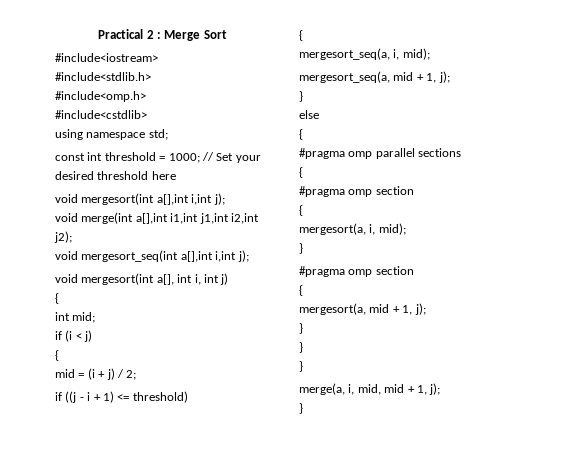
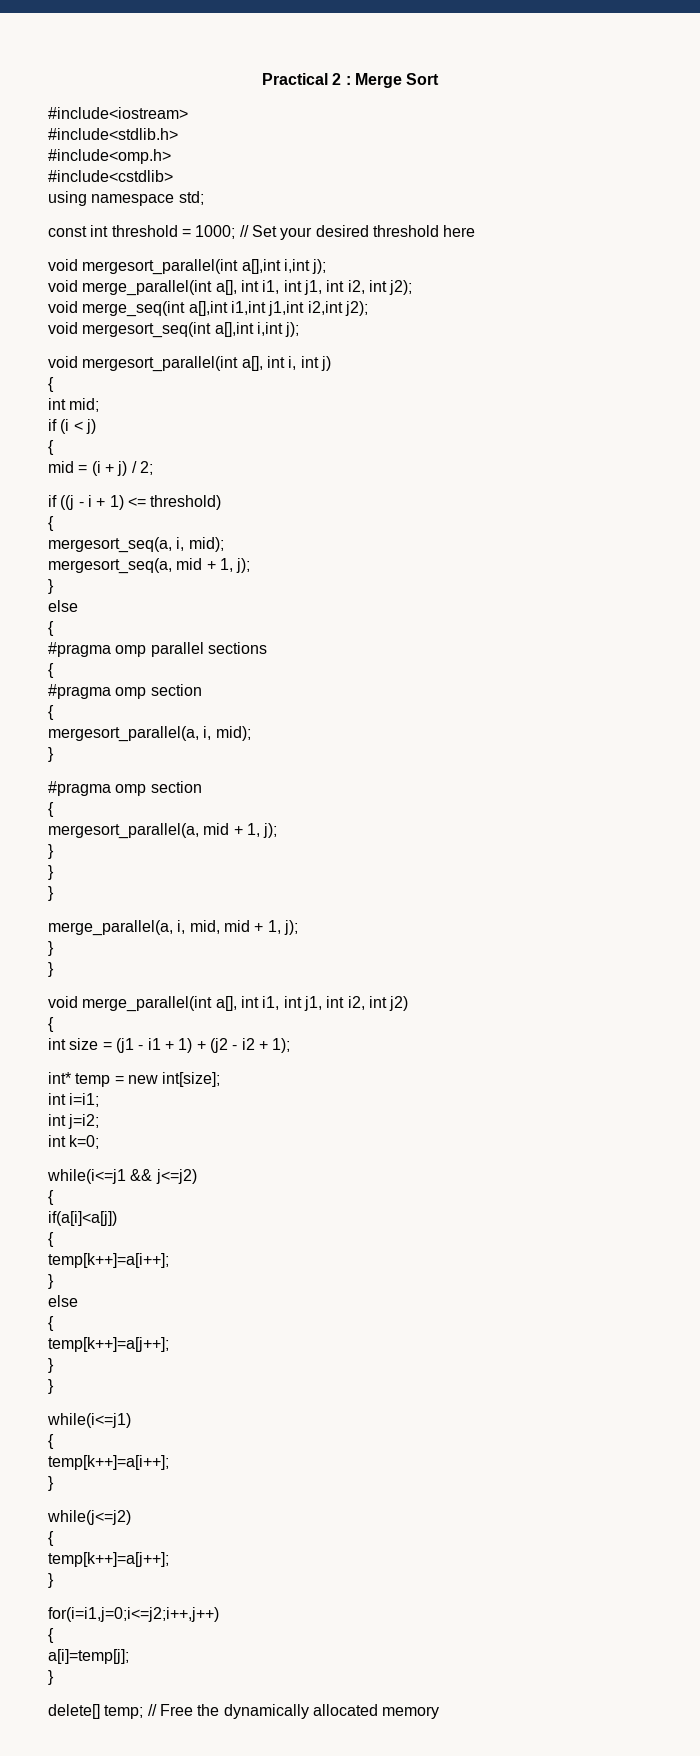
[81,193,225,205] [55,212,134,224] mergesort(int a[],int i,int j); // void merge(int -> [82,259,327,275] [48,280,413,296] [48,301,186,317] mergesort_parallel(int a[],int i,int j); // void merge_parallel(int a[], int i1, int j1, int i2, int j2); // void merge_seq(int
[81,273,155,285] mergesort(int -> [82,356,239,372] mergesort_parallel(int
[299,223,366,235] mergesort(a, -> [48,726,199,742] mergesort_parallel(a,
[299,303,366,315] mergesort(a, -> [48,823,199,839] mergesort_parallel(a,
[299,383,345,395] merge(a, -> [48,920,173,936] merge_parallel(a,
(303, 408) none -> [48,962,54,977] [48,996,409,1012] [48,1017,54,1032] [48,1038,291,1053] [48,1072,221,1087] [48,1093,100,1107] [48,1114,100,1129] [48,1135,100,1149] [47,1169,197,1184] [48,1190,54,1205] [48,1211,117,1226] [48,1232,54,1247] [48,1253,169,1268] [48,1274,54,1289] [48,1295,78,1307] [48,1316,54,1331] [48,1337,169,1352] [48,1358,54,1373] [48,1379,54,1394] [47,1413,131,1428] [48,1434,54,1449] [48,1455,169,1470] [48,1476,54,1491] [47,1510,131,1525] [48,1531,54,1546] [48,1552,169,1567] [48,1573,54,1588] [48,1607,219,1622] [48,1628,54,1643] [48,1649,129,1664] [48,1670,54,1685] [48,1704,440,1719] // } // void merge_parallel(int a[], int i1, int j1, int i2, int j2) // { // int size = (j1 - i1 + 1) + (j2 - i2 + 1); // int* temp = new int[size]; // int i=i1; // int j=i2; // int k=0; // while(i<=j1 && j<=j2) // { // if(a[i]<a[j]) // { // temp[k++]=a[i++]; // } // else // { // temp[k++]=a[j++]; // } // } // while(i<=j1) // { // temp[k++]=a[i++]; // } // while(j<=j2) // { // temp[k++]=a[j++]; // } // for(i=i1,j=0;i<=j2;i++,j++) // { // a[i]=temp[j]; // } // delete[] temp; // Free the dynamically allocated memory

